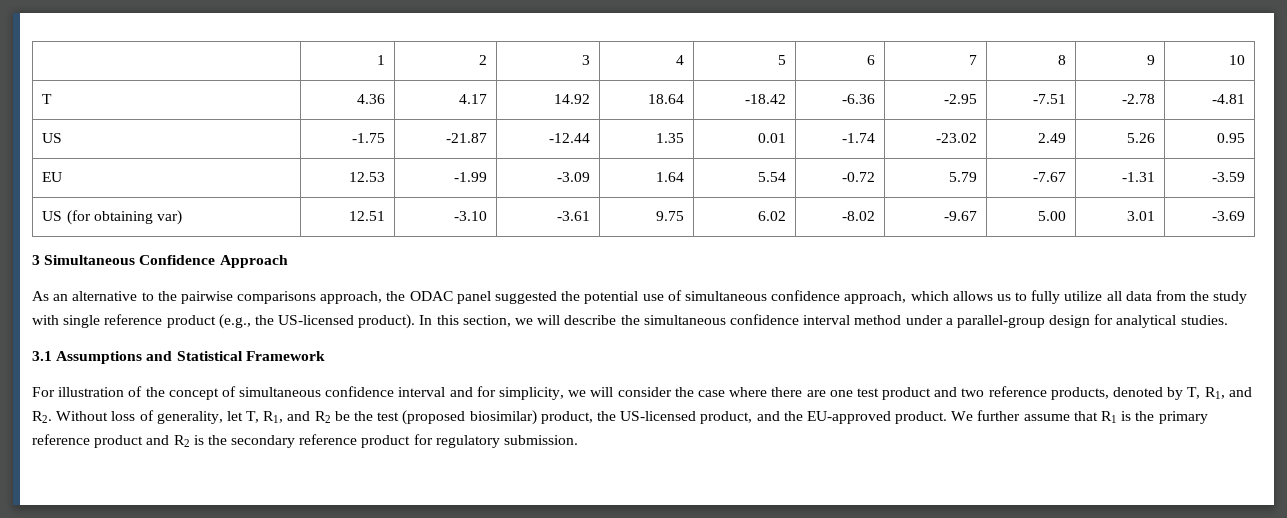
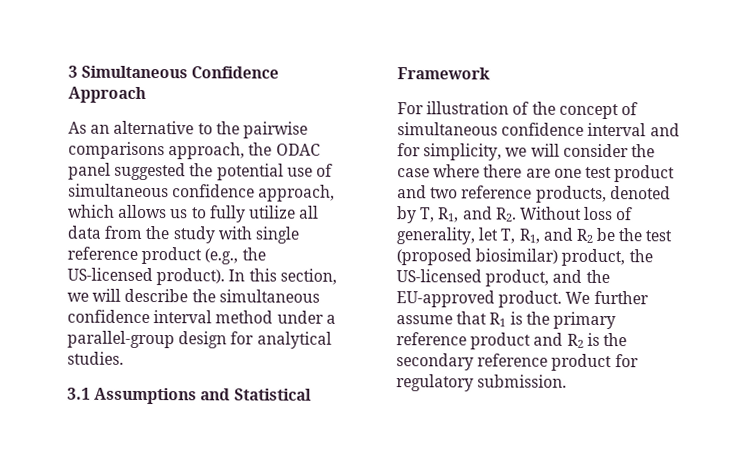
[376,55,385,65] [478,55,487,65] [581,55,590,65] [675,55,684,65] [777,55,786,65] [866,55,875,65] [968,55,977,65] [1057,55,1066,65] [1146,55,1155,65] [1228,55,1245,65] [42,94,53,104] [356,94,385,104] [458,94,487,104] [553,94,590,104] [647,94,684,104] [744,94,786,104] [841,94,875,104] [943,94,977,104] [1032,94,1066,104] [1121,94,1155,104] [1211,94,1245,104] [42,133,63,143] [351,133,385,143] [445,133,487,143] [548,133,590,143] [655,133,684,143] [757,133,786,143] [841,133,875,143] [935,133,977,143] [1037,133,1066,143] [1126,133,1155,143] [1216,133,1245,143] [42,172,63,182] [348,172,385,182] [453,172,487,182] [556,172,590,182] [655,172,684,182] [757,172,786,182] [841,172,875,182] [948,172,977,182] [1032,172,1066,182] [1121,172,1155,182] [1211,172,1245,182] [42,210,182,225] [348,211,385,221] [453,211,487,221] [556,211,590,221] [655,211,684,221] [757,211,786,221] [841,211,875,221] [943,211,977,221] [1037,211,1066,221] [1126,211,1155,221] [1211,211,1245,221] | 1 | 2 | 3 | 4 | 5 | 6 | 7 | 8 | 9 | 10 // T | 4.36 | 4.17 | 14.92 | 18.64 | -18.42 | -6.36 | -2.95 | -7.51 | -2.78 | -4.81 // US | -1.75 | -21.87 | -12.44 | 1.35 | 0.01 | -1.74 | -23.02 | 2.49 | 5.26 | 0.95 // EU | 12.53 | -1.99 | -3.09 | 1.64 | 5.54 | -0.72 | 5.79 | -7.67 | -1.31 | -3.59 // US (for obtaining var) | 12.51 | -3.10 | -3.61 | 9.75 | 6.02 | -8.02 | -9.67 | 5.00 | 3.01 | -3.69 // -> (68, 71) none

